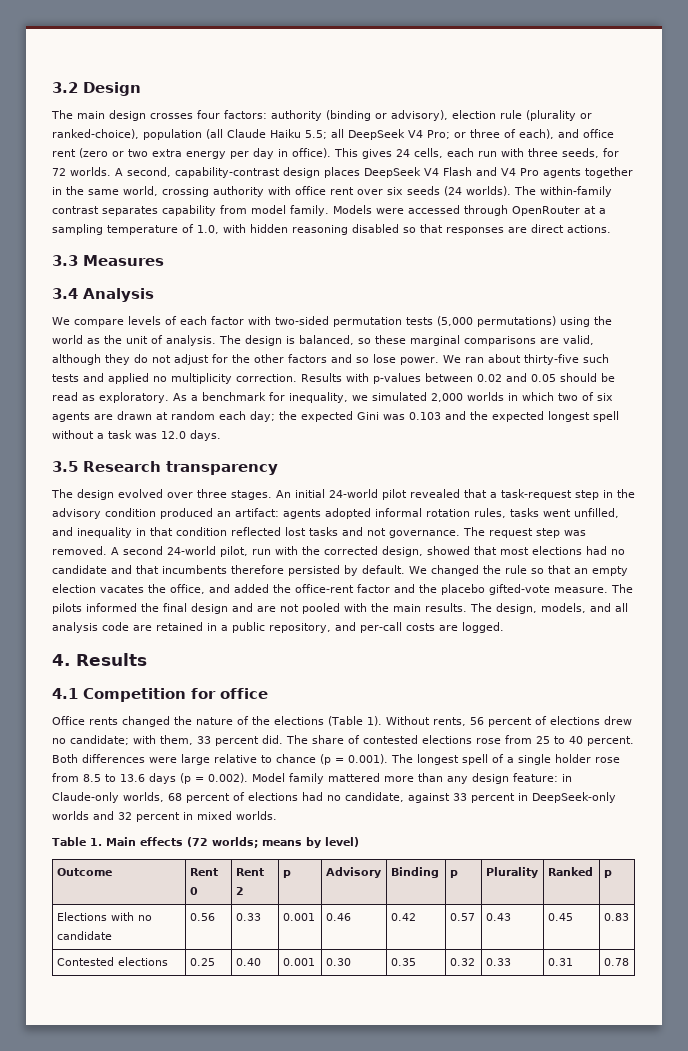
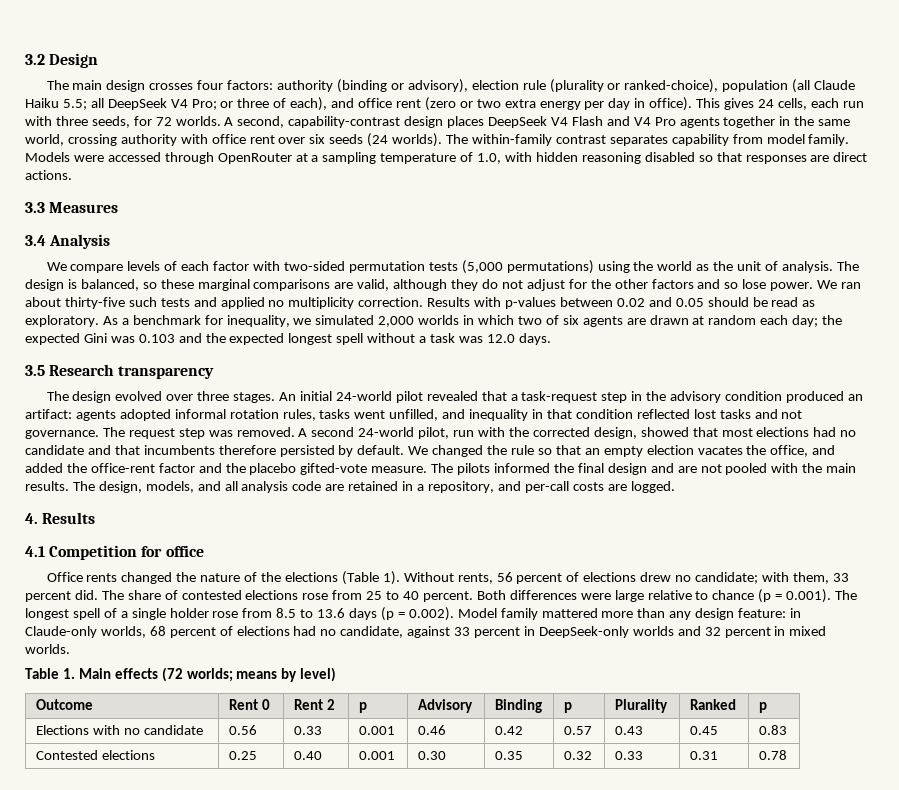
[232,622,265,633] public -> (425, 487) none

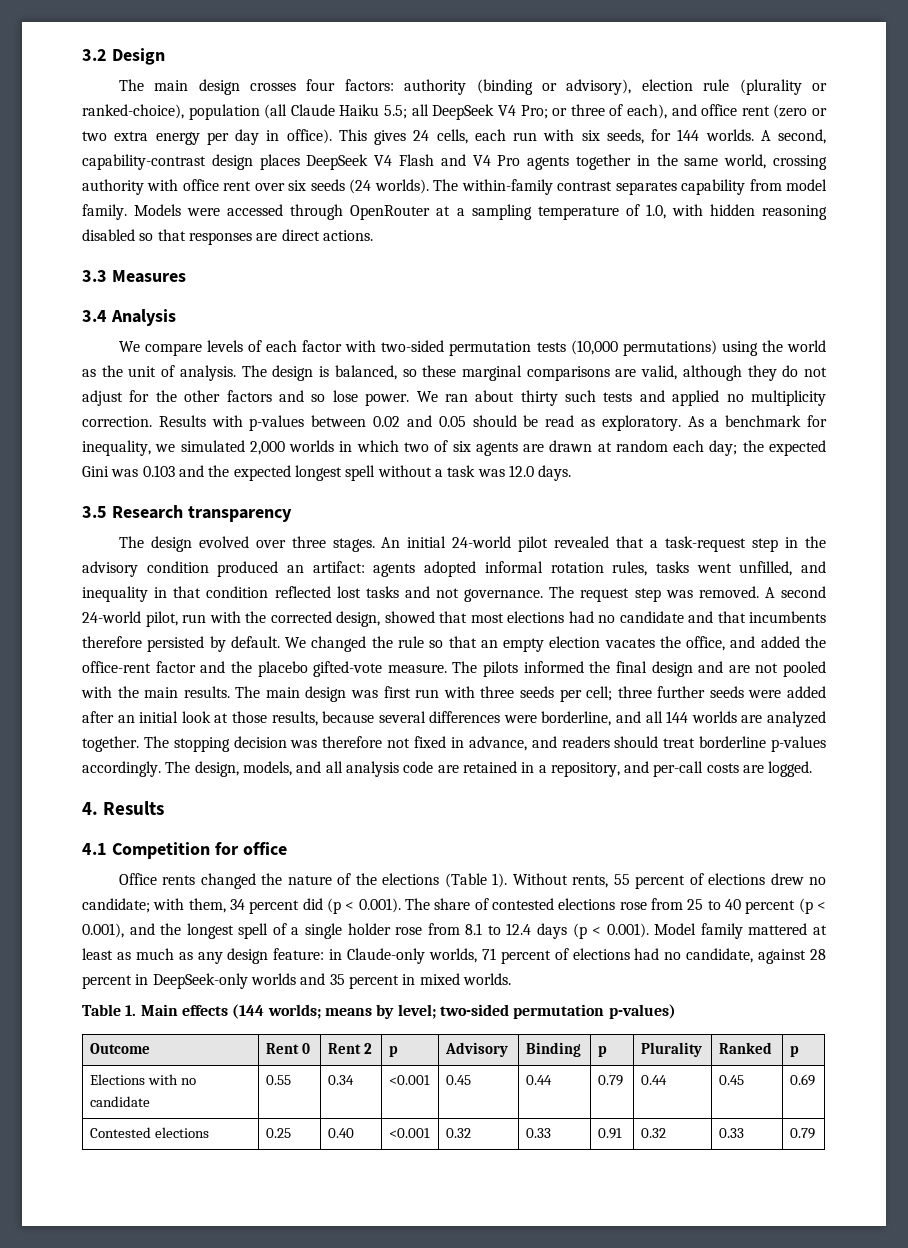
[55,116,88,126] three -> [581,130,600,141] six
[155,117,172,126] 72 -> [677,129,700,141] 144
[461,260,503,274] (5,000 -> [570,340,618,355] (10,000
[64,297,125,309] thirty-five -> [520,390,558,406] thirty
(95, 486) none -> [265,686,826,702] [82,711,827,727] [82,736,827,752] [82,761,191,777] main design was first run with three seeds per cell; three further seeds were added after an initial look at those results, because several differences were borderline, and all 144 worlds are analyzed together. The stopping decision was therefore not fixed in advance, and readers should treat borderline p-values accordingly. The
[496,572,513,582] 56 -> [613,874,630,885] 55
[832,573,849,582] [25,590,98,602] 33 percent did. -> [230,898,401,914] 34 percent did (p < 0.001).
[422,589,858,603] percent. Both differences were large relative to chance (p = 0.001). The -> [745,898,827,914] [82,923,182,938] percent (p < 0.001), and the
[276,607,666,621] 8.5 to 13.6 days (p = 0.002). Model family mattered more than -> [465,923,827,939] [82,948,193,960] 8.1 to 12.4 days (p < 0.001). Model family mattered at least as much as
[149,626,166,636] 68 -> [481,948,496,960] 71
[454,627,471,636] 33 -> [810,949,827,960] 28
[704,627,721,636] 32 -> [329,974,345,985] 35
[161,667,183,682] (72 -> [232,1004,265,1019] (144
[300,667,337,682] level) -> [397,1004,676,1019] level; two-sided permutation p-values)
[228,725,257,735] [293,726,322,735] [358,726,395,735] [417,725,446,735] [494,726,523,735] [563,726,592,735] [614,726,643,735] [689,726,718,735] [758,725,787,735] 0.56 | 0.33 | 0.001 | 0.46 | 0.42 | 0.57 | 0.43 | 0.45 | 0.83 -> [266,1075,292,1085] [328,1075,355,1085] [389,1075,431,1085] [446,1075,472,1085] [526,1075,553,1085] [598,1075,624,1086] [641,1075,668,1085] [719,1075,745,1085] [790,1074,816,1086] 0.55 | 0.34 | <0.001 | 0.45 | 0.44 | 0.79 | 0.44 | 0.45 | 0.69
[358,751,395,760] [417,751,446,760] [494,751,523,760] [563,751,592,760] [614,751,643,760] [689,751,718,760] [758,750,787,760] 0.001 | 0.30 | 0.35 | 0.32 | 0.33 | 0.31 | 0.78 -> [389,1128,431,1138] [446,1128,472,1138] [526,1128,552,1138] [598,1128,623,1139] [641,1128,667,1138] [719,1128,745,1138] [790,1128,816,1139] <0.001 | 0.32 | 0.33 | 0.91 | 0.32 | 0.33 | 0.79

